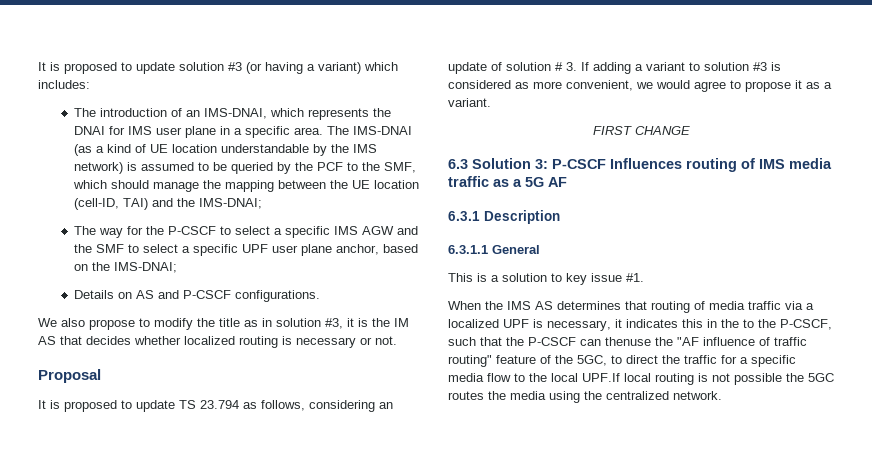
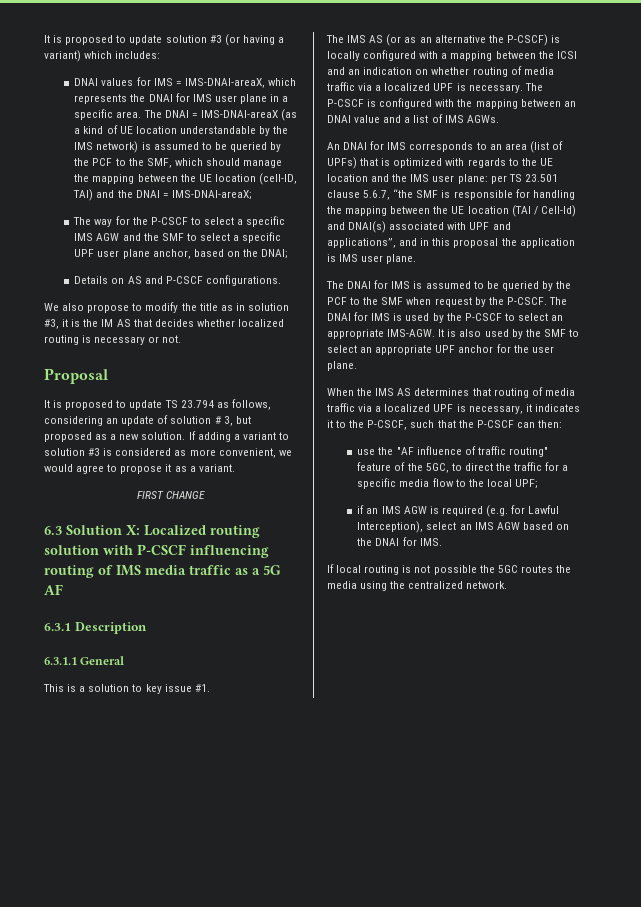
[73,108,267,119] The introduction of an IMS-DNAI, -> [74,77,265,88] DNAI values for IMS = IMS-DNAI-areaX,
[352,126,412,135] IMS-DNAI -> [164,110,278,118] DNAI = IMS-DNAI-areaX
[198,198,262,209] IMS-DNAI; -> [135,190,252,200] DNAI = IMS-DNAI-areaX;
[113,262,177,273] IMS-DNAI; -> [261,249,289,259] DNAI;
[566,62,577,71] 3. -> [223,416,251,426] [44,432,186,442] 3, but proposed as a new solution.
[535,158,682,169] 3: P-CSCF Influences -> [126,525,260,538] [44,544,269,558] X: Localized routing solution with P-CSCF influencing
(644, 277) none -> [326,34,560,46] [327,50,577,61] [327,66,554,77] [327,82,543,93] [327,98,576,109] [327,114,499,123] [327,141,563,153] [327,157,553,169] [327,174,558,184] [327,189,575,200] [327,205,576,217] [327,221,511,233] [327,238,575,248] [327,254,417,264] [326,280,572,291] [327,297,567,307] [327,312,564,323] [327,329,579,339] [327,344,554,355] [327,361,357,371] // The IMS AS (or as an alternative the P-CSCF) is locally configured with a mapping between the ICSI and an indication on whether routing of media traffic via a localized UPF is necessary. The P-CSCF is configured with the mapping between an DNAI value and a list of IMS AGWs. // An DNAI for IMS corresponds to an area (list of UPFs) that is optimized with regards to the UE location and the IMS user plane: per TS 23.501 clause 5.6.7, “the SMF is responsible for handling the mapping between the UE location (TAI / Cell-Id) and DNAI(s) associated with UPF and applications”, and in this proposal the application is IMS user plane. // The DNAI for IMS is assumed to be queried by the PCF to the SMF when request by the P-CSCF. The DNAI for IMS is used by the P-CSCF to select an appropriate IMS-AGW. It is also used by the SMF to select an appropriate UPF anchor for the user plane.
[682,319,739,328] this in the -> [327,420,333,428] it
[605,337,651,346] thenuse -> [537,420,562,428] [357,449,376,455] then: // use
[582,373,620,382] UPF.If -> [514,479,538,489] [357,505,560,517] [357,521,569,533] [357,537,442,546] [327,564,334,573] UPF; // if an IMS AGW is required (e.g. for Lawful Interception), select an IMS AGW based on the DNAI for IMS. // If

